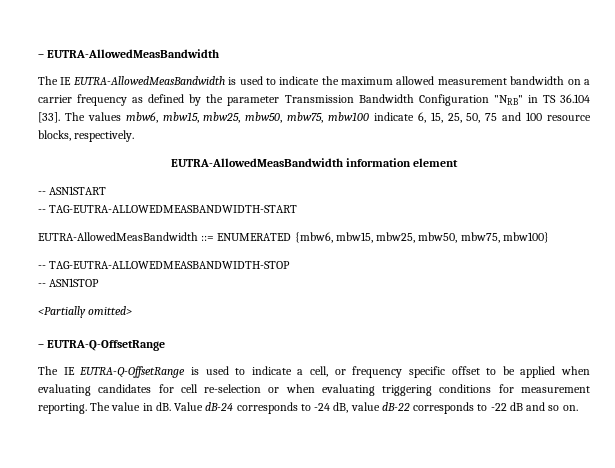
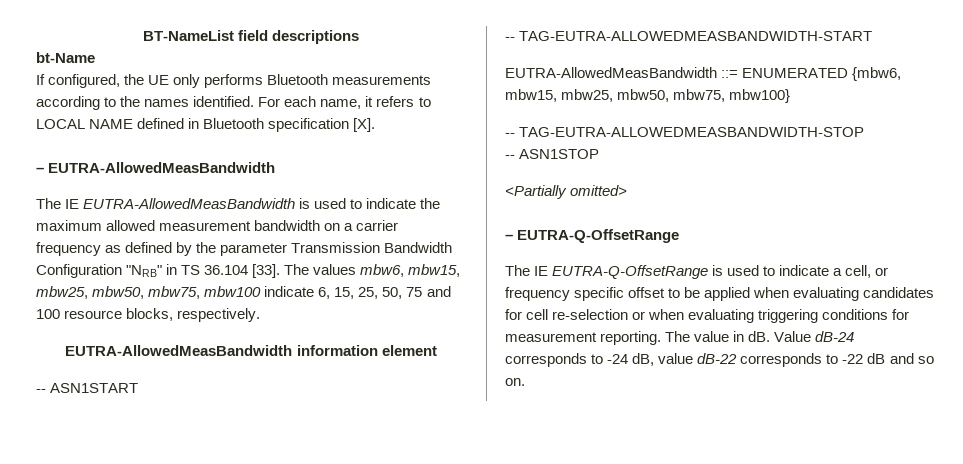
(38, 56) none -> [142,30,360,44] [36,52,95,63] [36,74,432,88] [36,96,431,110] [36,118,376,132] BT-NameList field descriptions // bt-Name // If configured, the UE only performs Bluetooth measurements according to the names identified. For each name, it refers to LOCAL NAME defined in Bluetooth specification [X]. //

